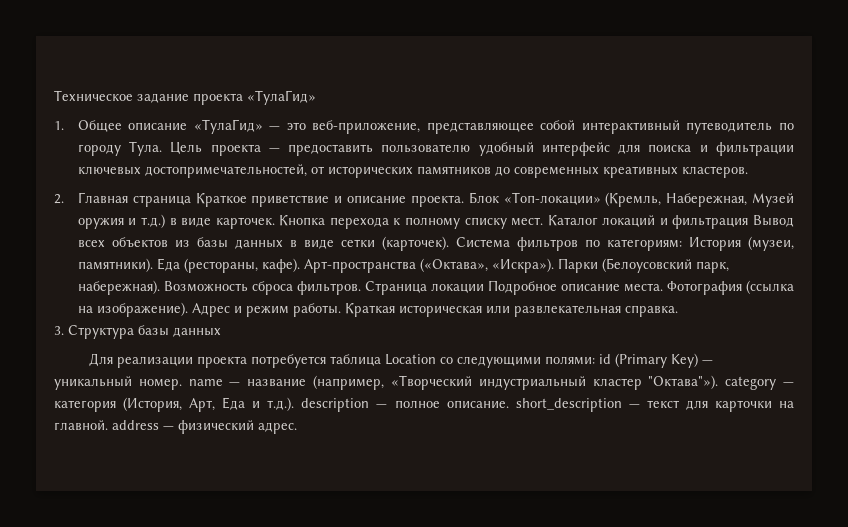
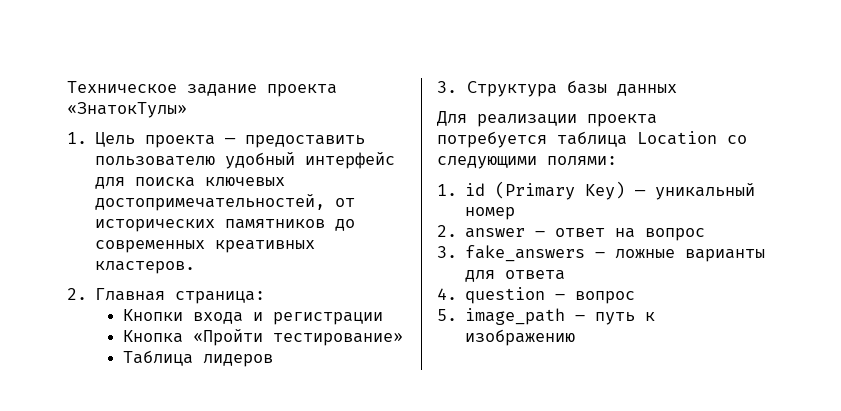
[247,90,316,105] [54,119,795,134] [77,141,163,156] «ТулаГид» // 1. Общее описание «ТулаГид» — это веб-приложение, представляющее собой интерактивный путеводитель по городу Тула. -> [67,102,187,118] [67,132,87,144] «ЗнатокТулы» // 1.
[699,142,795,156] и фильтрации -> (196, 182) none
[132,192,795,207] [77,214,795,229] [77,236,795,251] [77,258,729,273] [77,280,795,295] [77,302,678,317] страница Краткое приветствие и описание проекта. Блок «Топ-локации» (Кремль, Набережная, Музей оружия и т.д.) в виде карточек. Кнопка перехода к полному списку мест. Каталог локаций и фильтрация Вывод всех объектов из базы данных в виде сетки (карточек). Система фильтров по категориям: История (музеи, памятники). Еда (рестораны, кафе). Арт-пространства («Октава», «Искра»). Парки (Белоусовский парк, набережная). Возможность сброса фильтров. Страница локации Подробное описание места. Фотография (ссылка на изображение). Адрес и режим работы. Краткая историческая или развлекательная справка. -> [175,291,266,304] [122,309,383,325] [122,329,403,346] [122,350,273,367] страница: // Кнопки входа и регистрации // Кнопка «Пройти тестирование» // Таблица лидеров
(596, 360) none -> [437,184,457,196] // 1.
[138,375,795,390] [54,397,795,412] [54,420,297,434] номер. name — название (например, «Творческий индустриальный кластер "Октава"»). category — категория (История, Арт, Еда и т.д.). description — полное описание. short_description — текст для карточки на главной. address — физический адрес. -> [465,207,516,220] [437,225,706,241] [437,245,766,262] [465,270,566,282] [437,287,636,304] [437,308,656,325] [465,329,576,346] номер // 2. answer – ответ на вопрос // 3. fake_answers – ложные варианты для ответа // 4. question – вопрос // 5. image_path – путь к изображению

